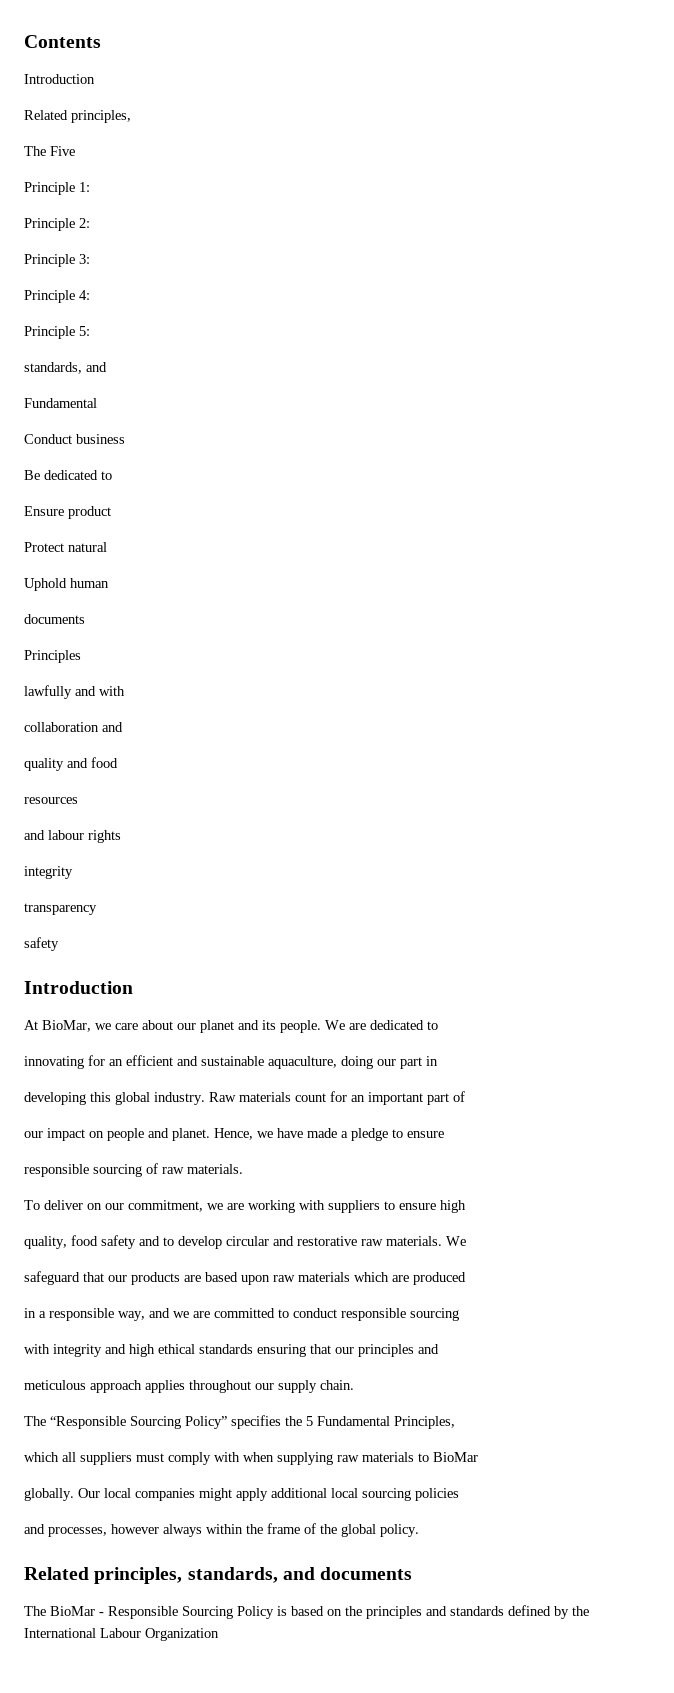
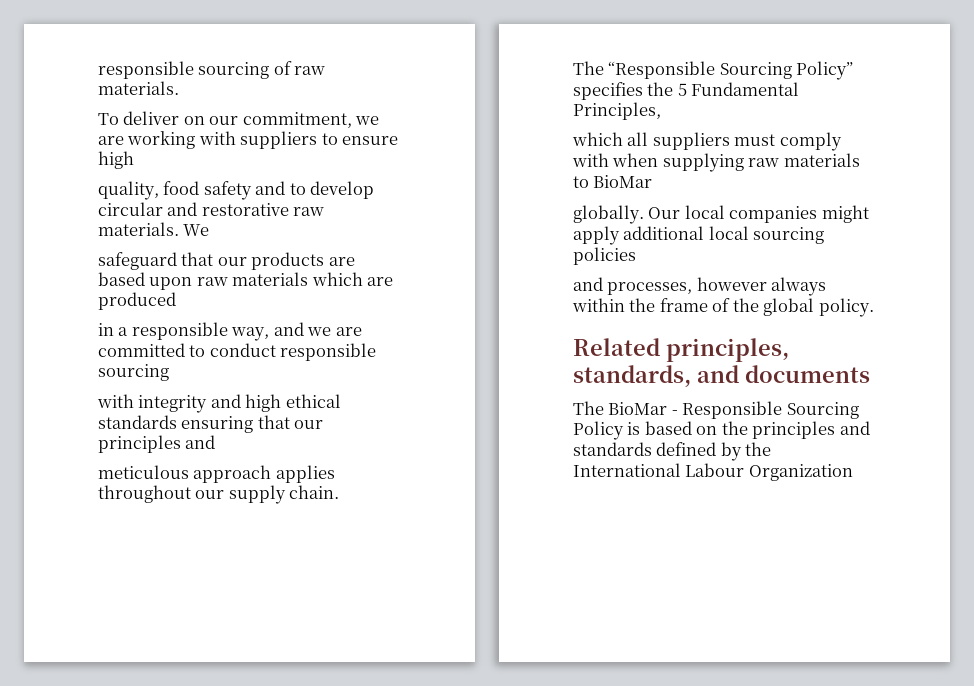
[24,35,101,48] [24,74,95,84] [24,110,131,123] [24,146,75,156] [24,182,90,195] [24,218,90,231] [24,254,90,267] [24,290,90,303] [24,326,90,339] [24,362,107,374] [24,398,97,408] [24,434,125,444] [24,470,112,480] [24,506,111,519] [24,542,107,552] [24,578,109,591] [24,614,85,624] [24,650,81,663] [24,685,125,699] [24,722,123,732] [24,757,118,771] [24,797,78,804] [24,830,121,843] [24,866,73,879] [24,903,97,915] [24,937,59,951] [24,981,133,994] [24,1020,438,1033] [24,1055,438,1069] [24,1091,465,1105] [24,1128,444,1141] Contents // Introduction // Related principles, // The Five // Principle 1: // Principle 2: // Principle 3: // Principle 4: // Principle 5: // standards, and // Fundamental // Conduct business // Be dedicated to // Ensure product // Protect natural // Uphold human // documents // Principles // lawfully and with // collaboration and // quality and food // resources // and labour rights // integrity // transparency // safety // Introduction // At BioMar, we care about our planet and its people. We are dedicated to // innovating for an efficient and sustainable aquaculture, doing our part in // developing this global industry. Raw materials count for an important part of // our impact on people and planet. Hence, we have made a pledge to ensure // -> (98, 70) none

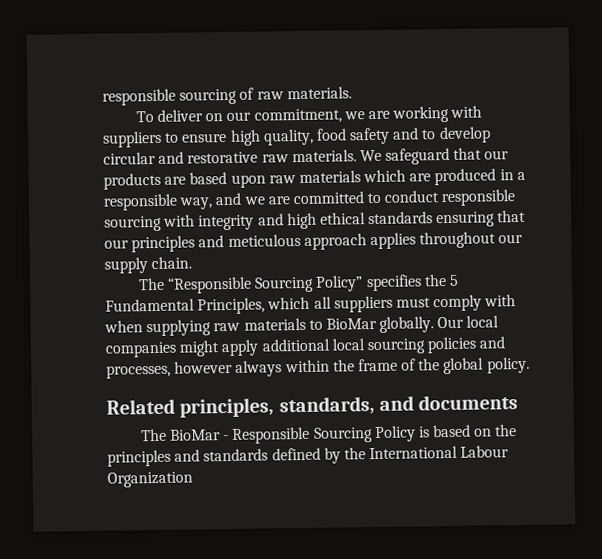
(134, 160) // -> (261, 137) none
(210, 230) // -> (382, 155) none
(176, 301) // -> (497, 177) none
(169, 372) // -> (162, 223) none
(216, 442) // -> (225, 241) none
(661, 111) // -> (266, 306) none
(653, 181) // -> (377, 323) none
(636, 256) // -> (478, 345) none

